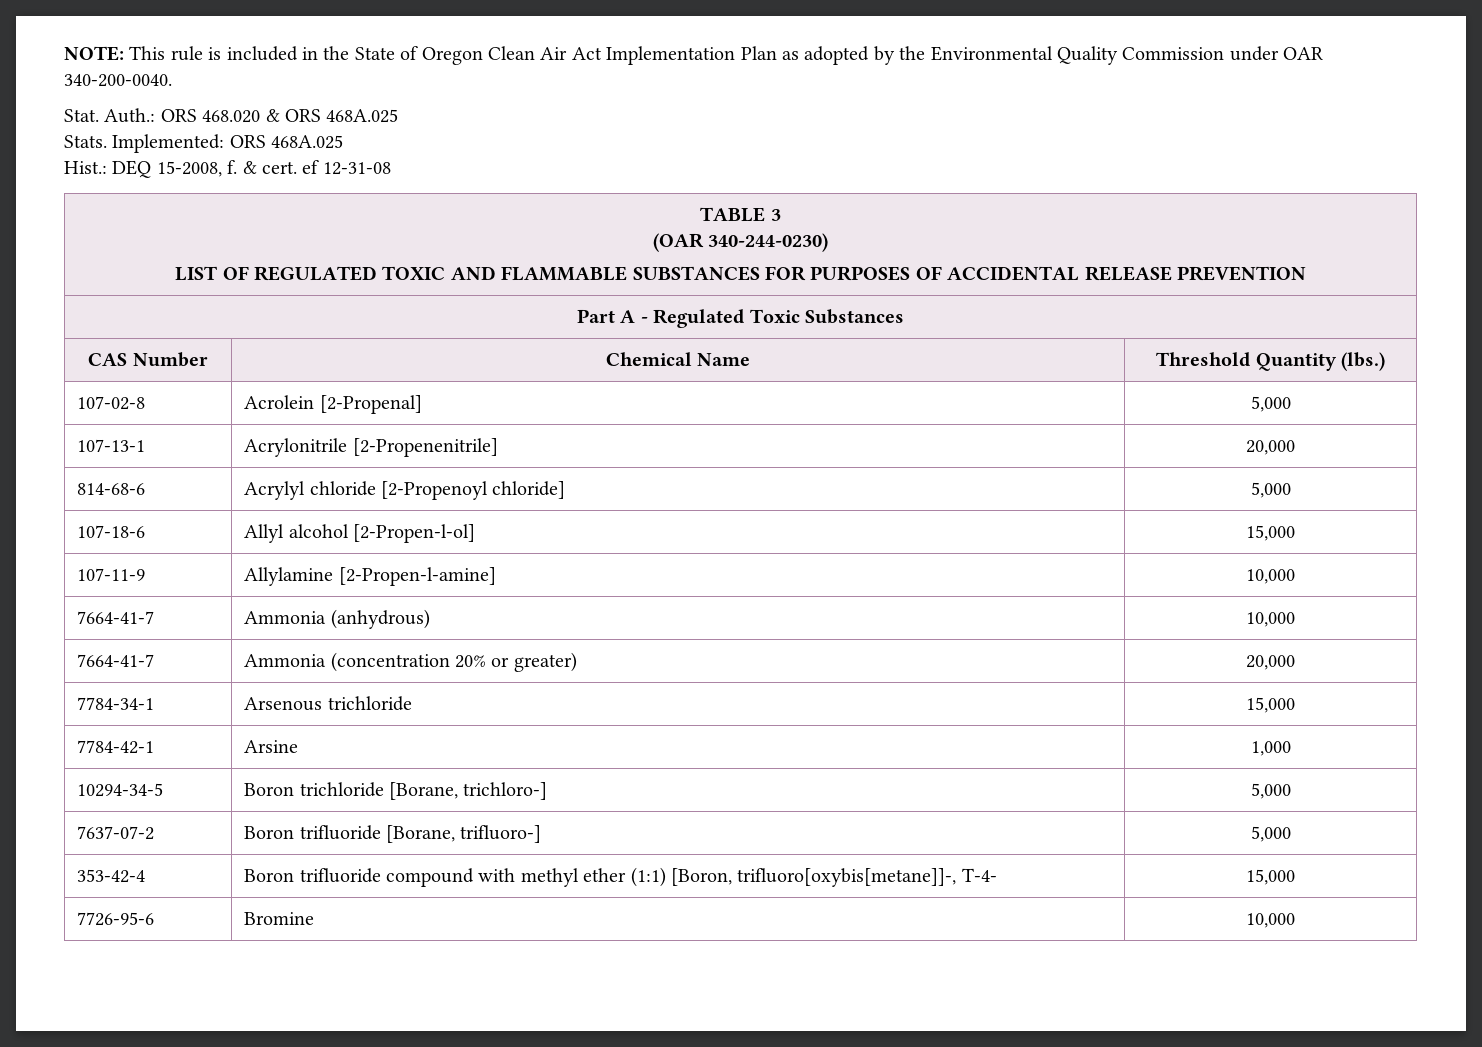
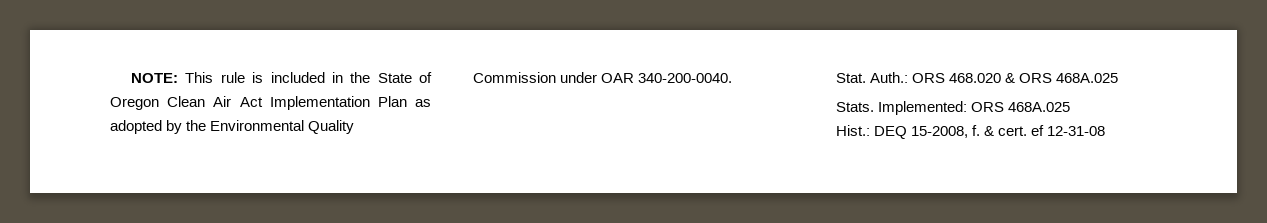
[700,207,781,222] [652,233,829,252] [175,266,1306,281] [577,309,904,328] [88,352,208,367] [605,352,751,366] [1156,352,1385,371] [77,396,146,410] [244,395,422,414] [1250,396,1291,412] [77,439,146,452] [244,438,498,457] [1246,440,1295,455] [77,483,146,495] [244,481,566,500] [1250,482,1291,498] [77,525,146,538] [244,524,476,543] [1246,525,1295,541] [77,568,146,581] [244,567,496,586] [1246,569,1295,584] [77,611,155,624] [244,609,430,629] [1246,612,1295,627] [77,654,155,667] [244,652,577,672] [1246,655,1295,670] [77,697,155,710] [244,696,412,711] [1246,697,1295,713] [77,740,155,754] [244,740,299,753] [1250,741,1291,756] [77,783,164,797] [244,782,548,800] [1250,783,1291,799] [77,826,155,840] [244,825,542,843] [1250,826,1291,842] [77,869,146,883] [244,867,997,887] [1246,869,1295,885] [77,912,155,926] [244,912,315,925] [1246,913,1295,928] // TABLE 3 // (OAR 340-244-0230) // LIST OF REGULATED TOXIC AND FLAMMABLE SUBSTANCES FOR PURPOSES OF ACCIDENTAL RELEASE PREVENTION // Part A - Regulated Toxic Substances // CAS Number | Chemical Name | Threshold Quantity (lbs.) // 107-02-8 | Acrolein [2-Propenal] | 5,000 // 107-13-1 | Acrylonitrile [2-Propenenitrile] | 20,000 // 814-68-6 | Acrylyl chloride [2-Propenoyl chloride] | 5,000 // 107-18-6 | Allyl alcohol [2-Propen-l-ol] | 15,000 // 107-11-9 | Allylamine [2-Propen-l-amine] | 10,000 // 7664-41-7 | Ammonia (anhydrous) | 10,000 // 7664-41-7 | Ammonia (concentration 20% or greater) | 20,000 // 7784-34-1 | Arsenous trichloride | 15,000 // 7784-42-1 | Arsine | 1,000 // 10294-34-5 | Boron trichloride [Borane, trichloro-] | 5,000 // 7637-07-2 | Boron trifluoride [Borane, trifluoro-] | 5,000 // 353-42-4 | Boron trifluoride compound with methyl ether (1:1) [Boron, trifluoro[oxybis[metane]]-, T-4- | 15,000 // 7726-95-6 | Bromine | 10,000 -> (1106, 131) none

